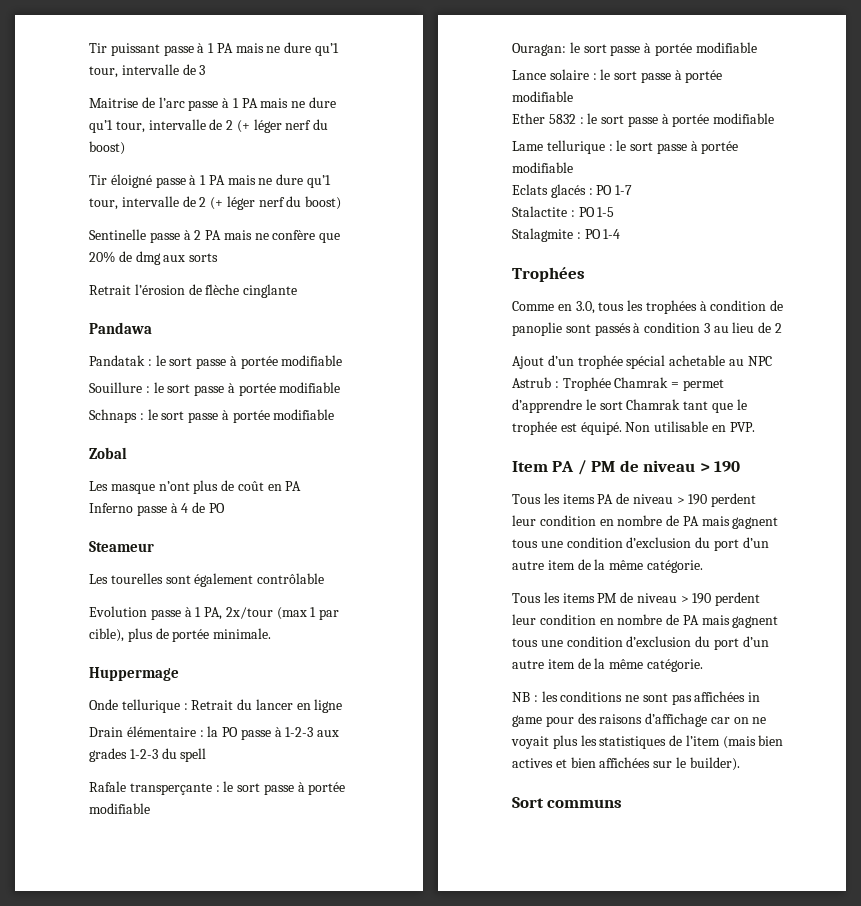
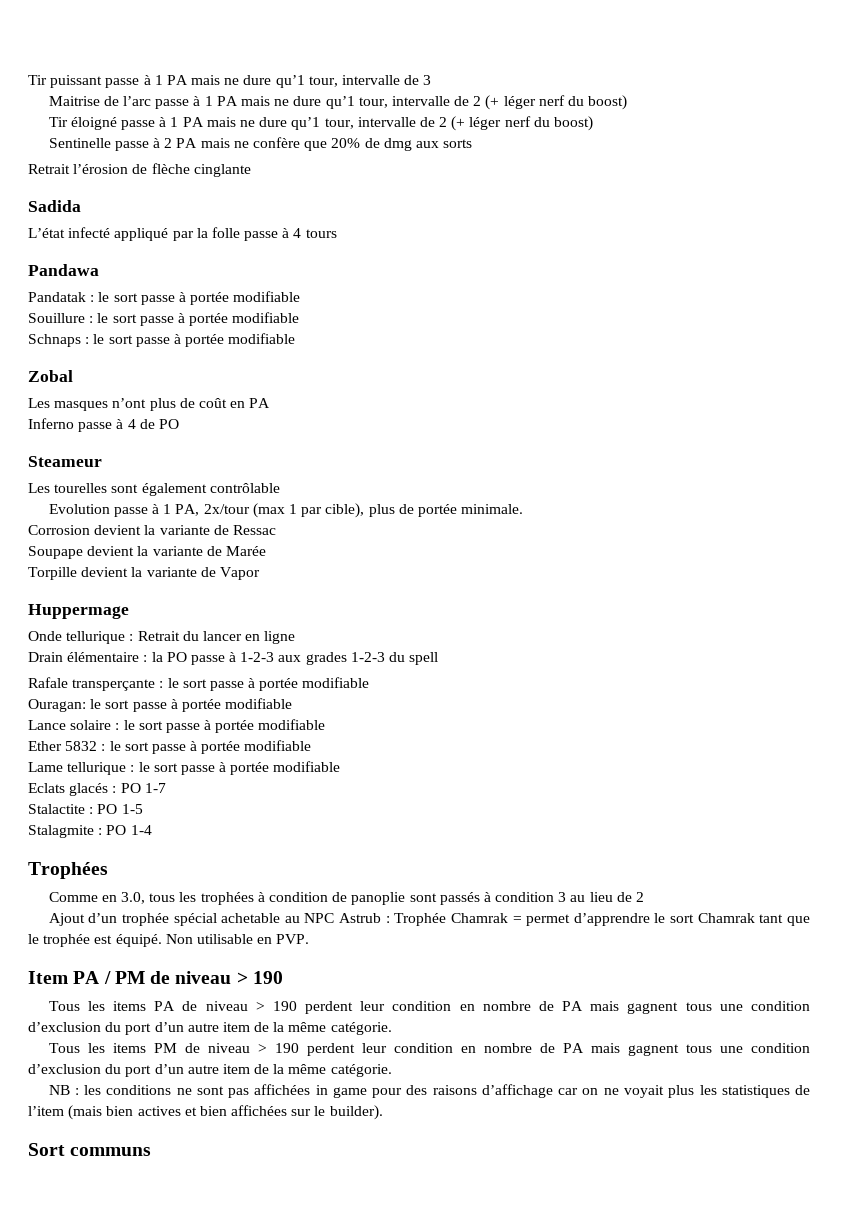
(298, 291) none -> [28,200,81,212] [28,227,337,241] // Sadida // L’état infecté appliqué par la folle passe à 4 tours
[110,484,155,494] masque -> [54,401,109,411] masques
(272, 633) none -> [28,525,276,535] [28,546,266,559] [28,567,260,580] // Corrosion devient la variante de Ressac // Soupape devient la variante de Marée // Torpille devient la variante de Vapor

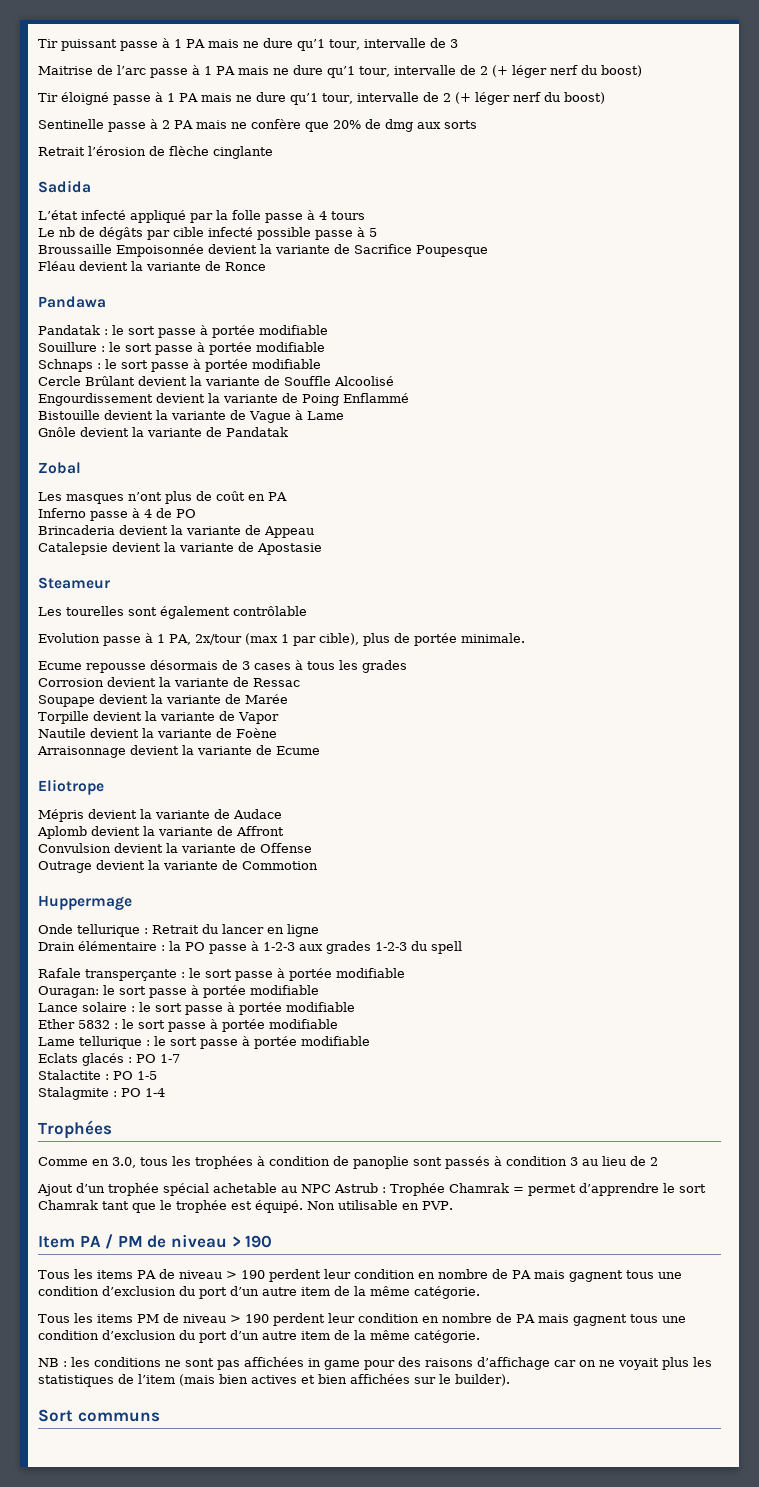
(337, 233) none -> [38,227,377,240] [38,244,488,257] [38,261,266,271] // Le nb de dégâts par cible infecté possible passe à 5 // Broussaille Empoisonnée devient la variante de Sacrifice Poupesque // Fléau devient la variante de Ronce
(296, 338) none -> [38,376,394,386] [38,393,409,406] [38,410,344,423] [38,427,288,437] // Cercle Brûlant devient la variante de Souffle Alcoolisé // Engourdissement devient la variante de Poing Enflammé // Bistouille devient la variante de Vague à Lame // Gnôle devient la variante de Pandatak
(179, 424) none -> [38,525,314,538] [38,542,322,555] // Brincaderia devient la variante de Appeau // Catalepsie devient la variante de Apostasie
(524, 509) none -> [38,660,407,673] // Ecume repousse désormais de 3 cases à tous les grades
(260, 573) none -> [38,728,277,738] [37,745,320,758] [38,779,104,795] [38,809,282,822] [37,826,284,839] [38,843,312,853] [38,860,318,873] // Nautile devient la variante de Foène // Arraisonnage devient la variante de Ecume // Eliotrope // Mépris devient la variante de Audace // Aplomb devient la variante de Affront // Convulsion devient la variante de Offense // Outrage devient la variante de Commotion

